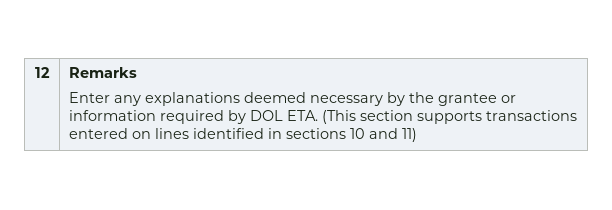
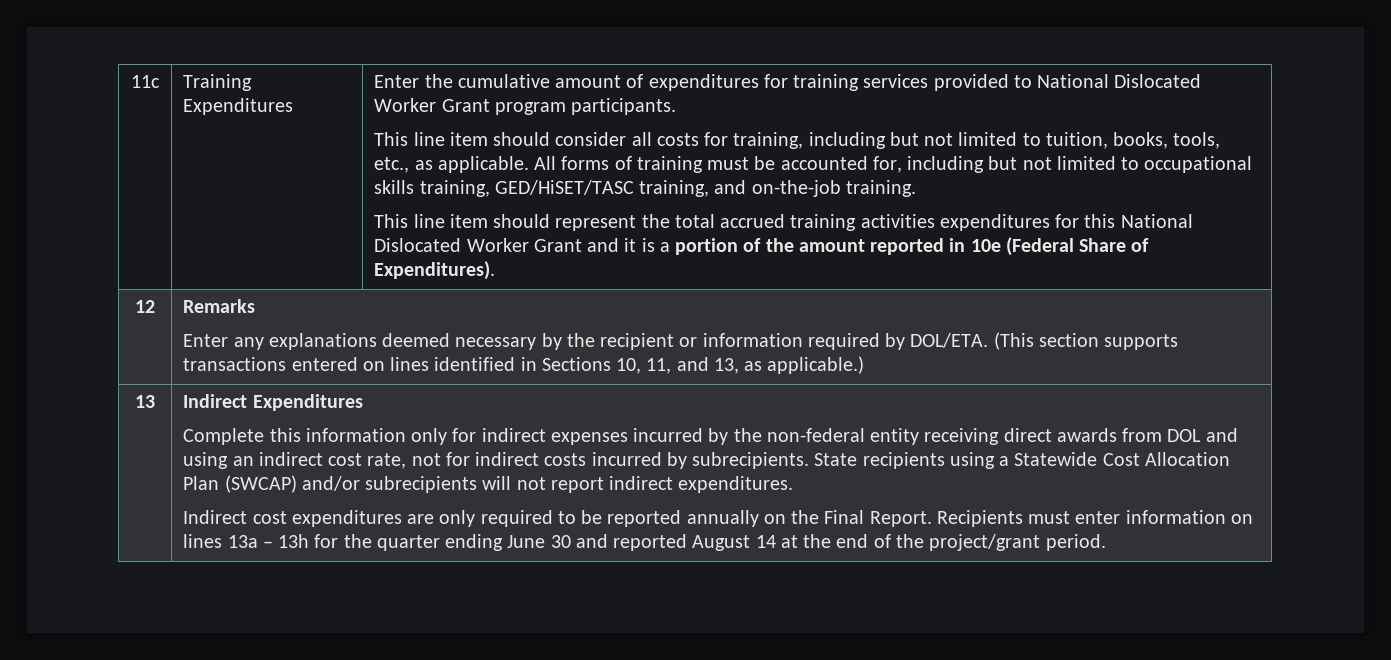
(34, 72) none -> [131,75,160,88] [183,74,253,91] [183,98,294,115] [374,74,1202,91] [374,98,677,115] [374,132,1221,149] [374,156,1253,173] [374,180,916,197] [374,214,1193,231] [374,237,1150,256] [374,261,496,280] 11c | Training Expenditures | Enter the cumulative amount of expenditures for training services provided to National Dislocated Worker Grant program participants. // This line item should consider all costs for training, including but not limited to tuition, books, tools, etc., as applicable. All forms of training must be accounted for, including but not limited to occupational skills training, GED/HiSET/TASC training, and on-the-job training. // This line item should represent the total accrued training activities expenditures for this National Dislocated Worker Grant and it is a portion of the amount reported in 10e (Federal Share of Expenditures). //
[437,93,497,106] grantee -> [600,333,675,350] recipient
[249,110,318,121] DOL ETA. -> [910,333,989,348] DOL/ETA.
[285,128,417,142] sections 10 and 11) -> [541,356,865,374] [135,395,155,408] [183,394,363,411] [183,428,1238,445] [183,452,1231,469] [183,475,794,493] [183,510,1254,527] [183,534,1106,551] Sections 10, 11, and 13, as applicable.) // 13 | Indirect Expenditures // Complete this information only for indirect expenses incurred by the non-federal entity receiving direct awards from DOL and using an indirect cost rate, not for indirect costs incurred by subrecipients. State recipients using a Statewide Cost Allocation Plan (SWCAP) and/or subrecipients will not report indirect expenditures. // Indirect cost expenditures are only required to be reported annually on the Final Report. Recipients must enter information on lines 13a – 13h for the quarter ending June 30 and reported August 14 at the end of the project/grant period.

